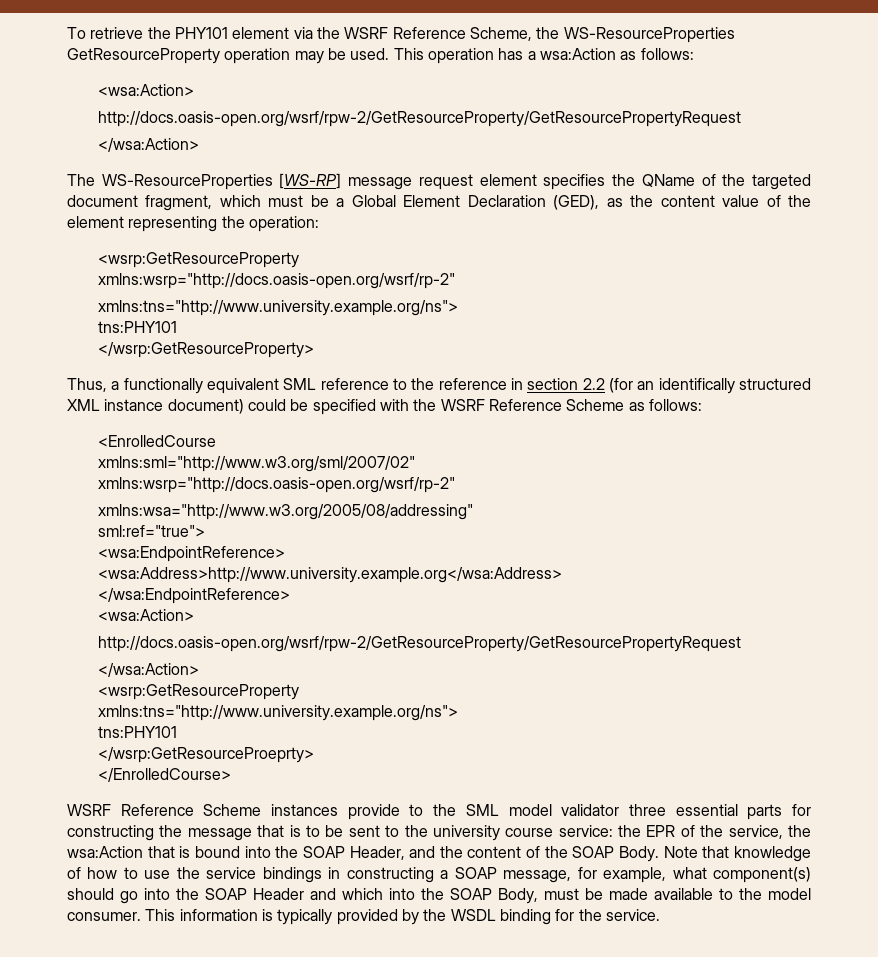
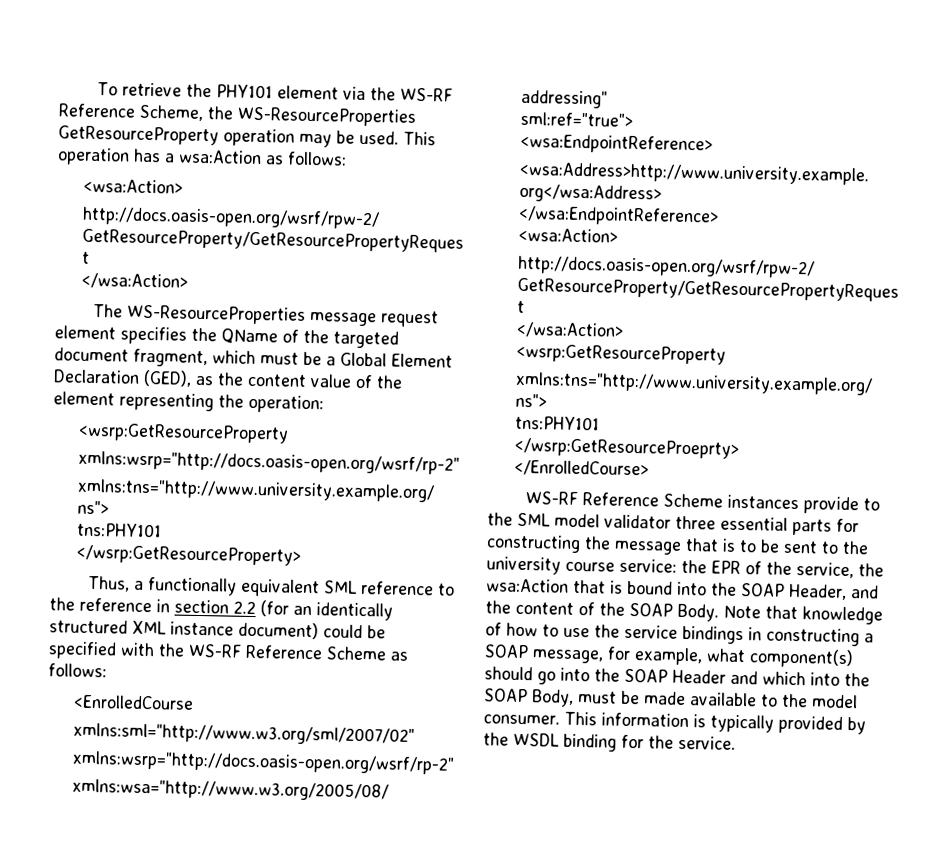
[344,27,389,39] WSRF -> [399,87,453,102] WS-RF
[279,173,342,189] [WS-RP] -> (306, 314) none
[658,378,735,394] identifically -> [316,602,393,621] identically
[440,399,485,411] WSRF -> [188,643,242,658] WS-RF
[67,804,111,816] WSRF -> [524,491,578,505] WS-RF

